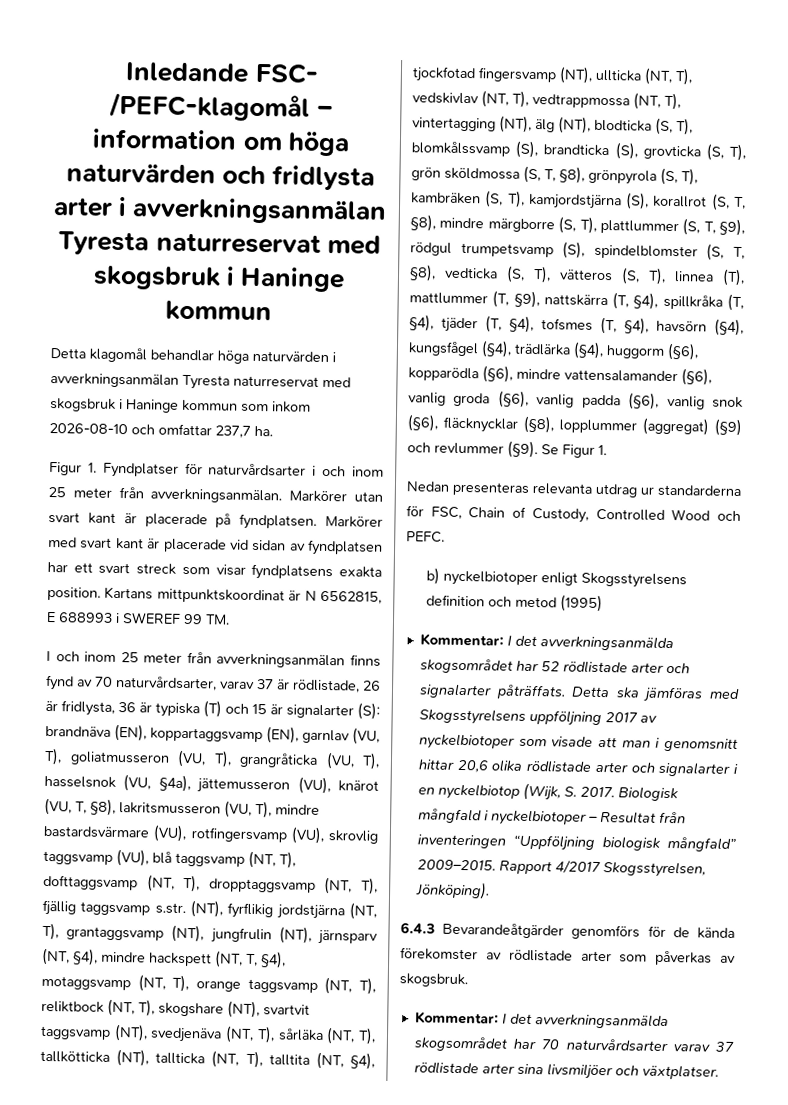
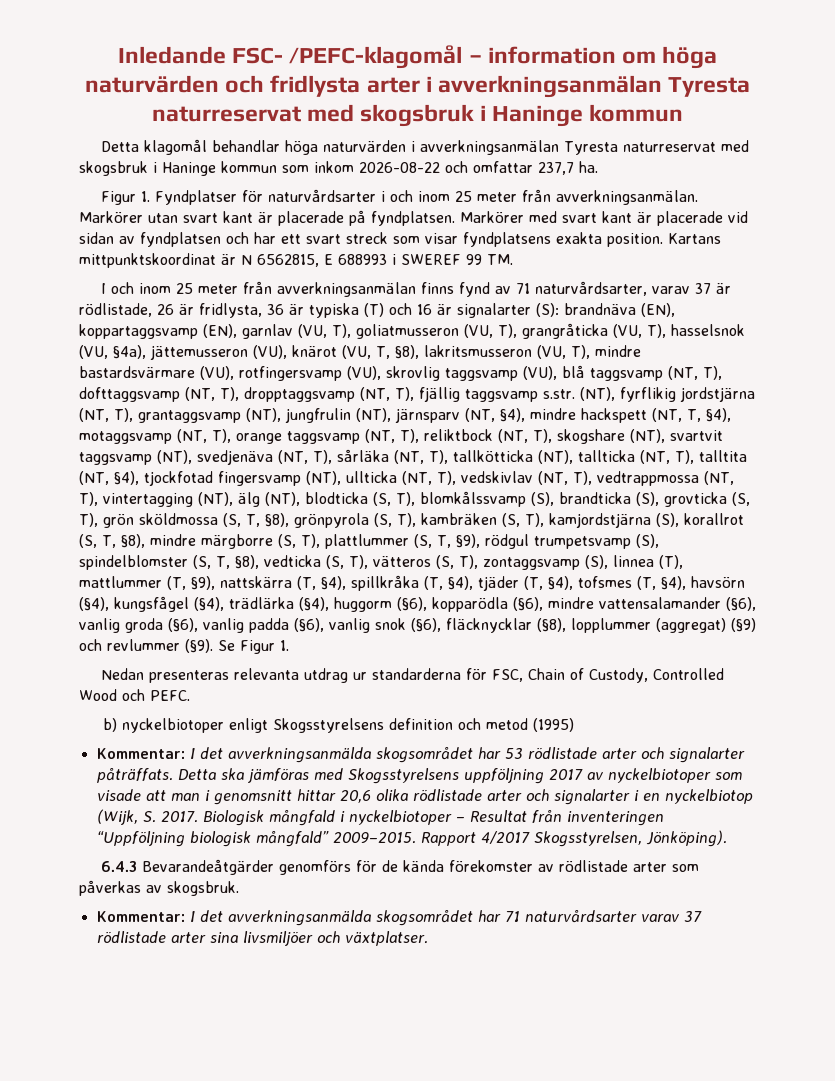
[49,423,128,435] 2026-08-10 -> [359,162,440,173] 2026-08-22
(383, 547) none -> [226,232,249,244] och
[95,676,113,687] 70 -> [515,283,530,294] 71
[252,703,267,715] 15 -> [417,304,432,315] 16
(666, 276) none -> [483,555,608,570] zontaggsvamp (S),
[540,661,560,672] 52 -> [504,748,523,759] 53
[541,1039,560,1050] 70 -> [504,911,520,922] 71

